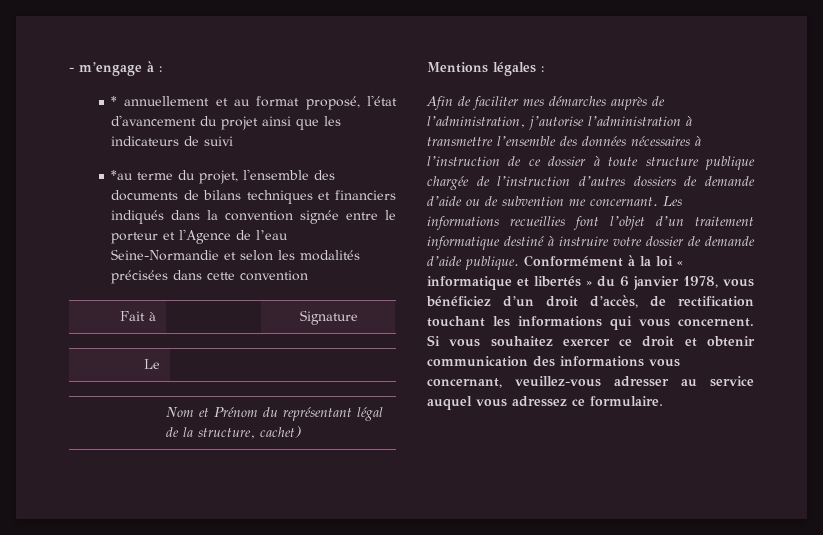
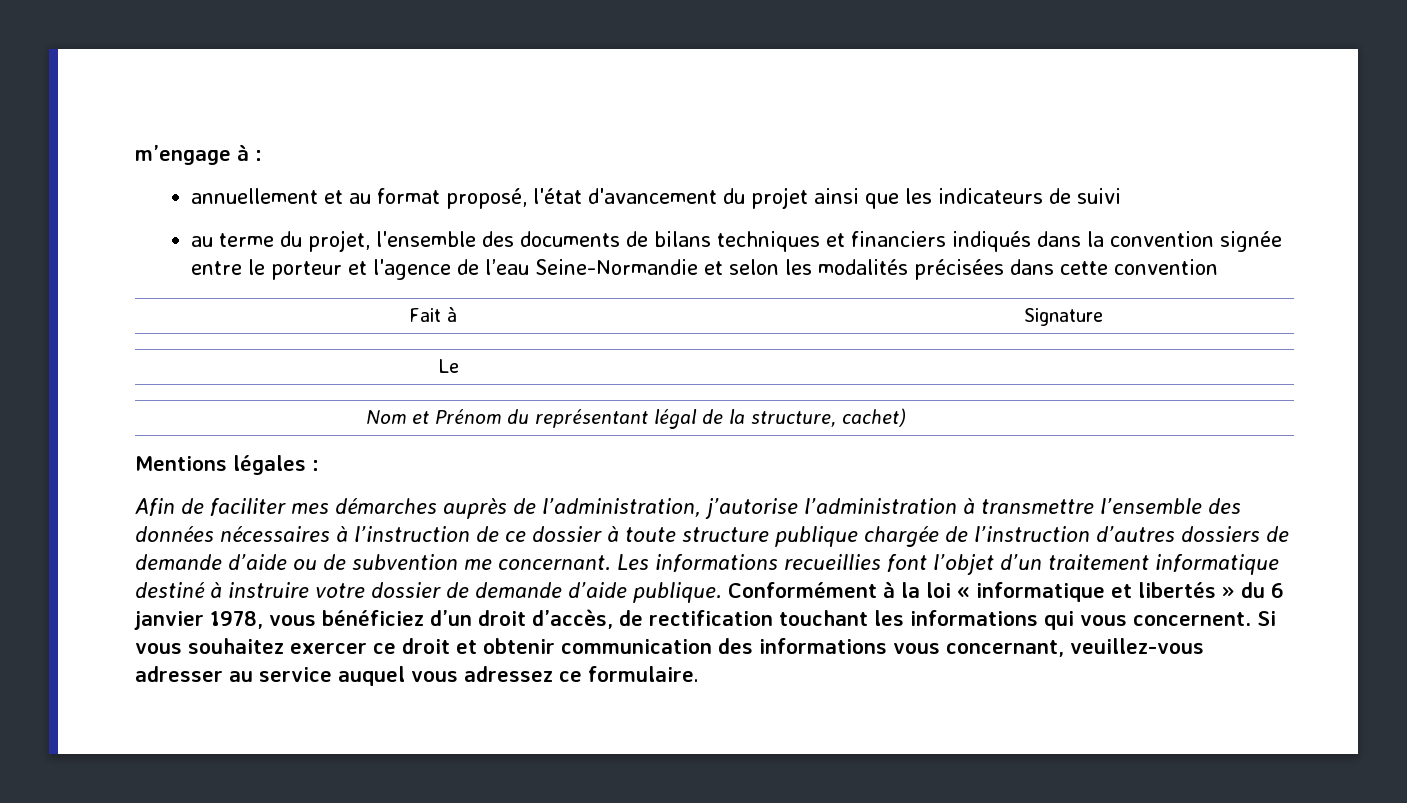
[69,67,74,72] - -> (135, 155) none
[111,96,118,106] * -> (262, 155) none
[111,170,134,180] *au -> [191,236,214,247] au
[179,229,232,244] l'Agence -> [373,259,452,280] l'agence

